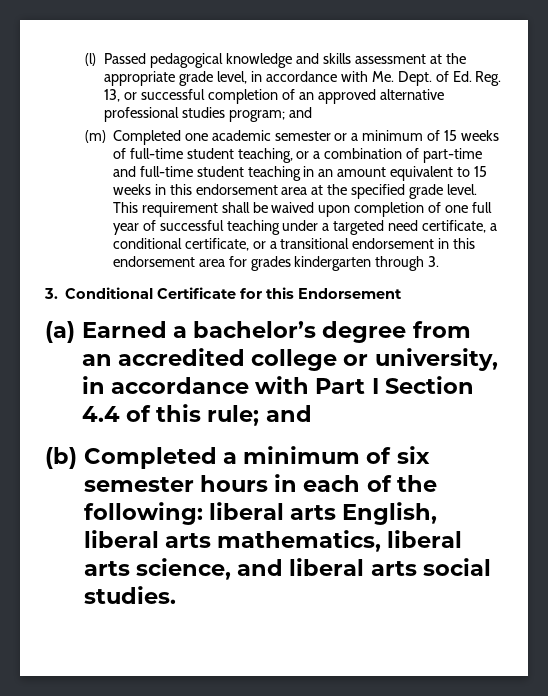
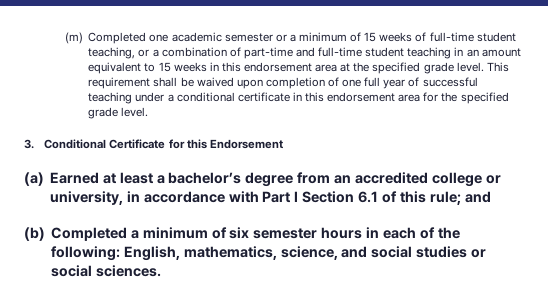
[84,53,466,68] [104,71,502,86] [104,89,444,104] [104,107,313,122] (l) Passed pedagogical knowledge and skills assessment at the appropriate grade level, in accordance with Me. Dept. of Ed. Reg. 13, or successful completion of an approved alternative professional studies program; and // -> (64, 38) none
[333,220,498,235] [112,238,435,251] targeted need certificate, a conditional certificate, or a transitional endorsement -> [176,92,290,102] conditional certificate
[250,256,440,271] grades kindergarten through 3. -> [441,92,509,104] [88,107,149,119] the specified grade level.
(168, 329) none -> [102,172,153,184] at least
[82,406,121,422] 4.4 -> [358,191,379,203] 6.1
[209,502,438,525] [84,530,463,552] [84,558,491,580] [84,586,177,604] liberal arts English, liberal arts mathematics, liberal arts science, and liberal arts social studies. -> [123,246,487,261] [50,265,161,277] English, mathematics, science, and social studies or social sciences.

